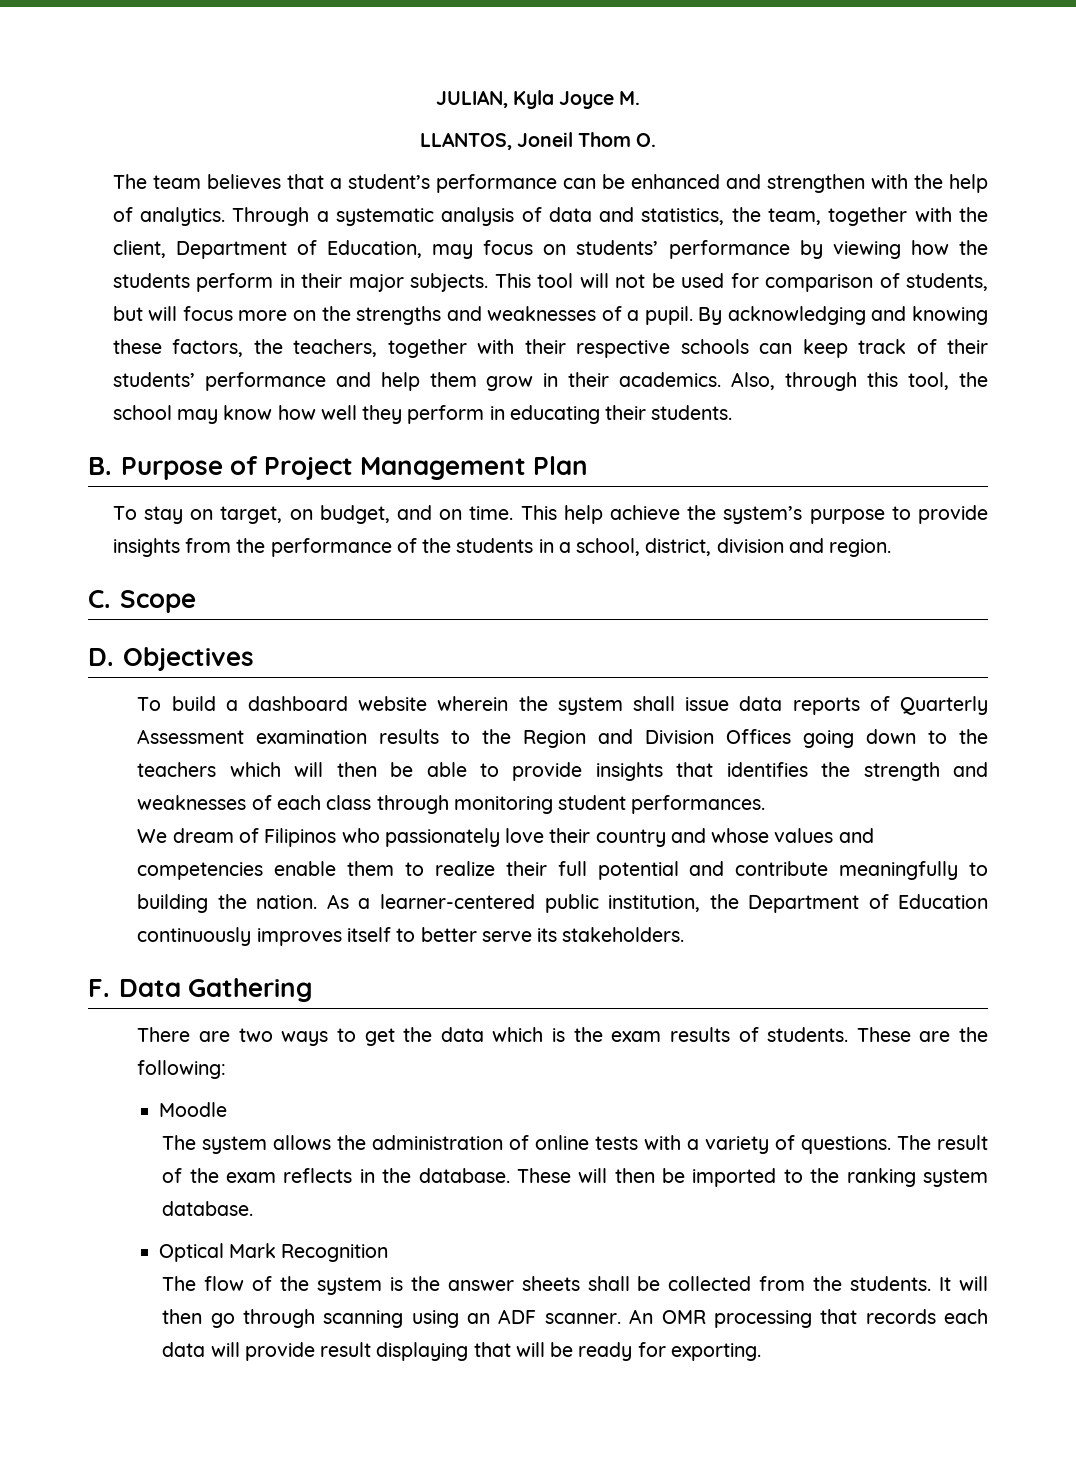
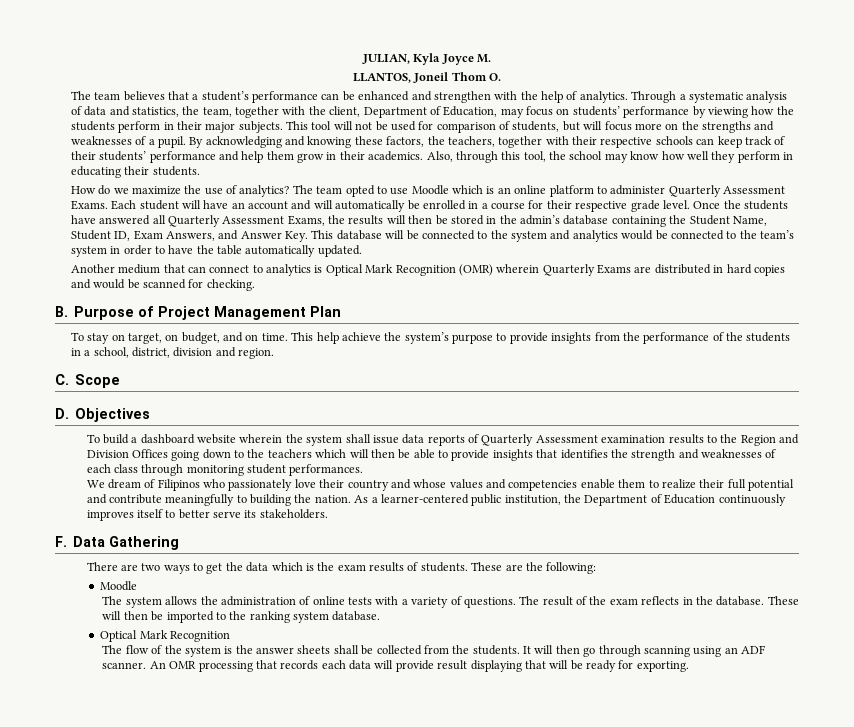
(733, 412) none -> [70,185,786,197] [70,200,789,212] [70,215,767,227] [70,230,795,242] [70,245,362,257] [70,264,785,276] [70,279,255,291] // How do we maximize the use of analytics? The team opted to use Moodle which is an online platform to administer Quarterly Assessment Exams. Each student will have an account and will automatically be enrolled in a course for their respective grade level. Once the students have answered all Quarterly Assessment Exams, the results will then be stored in the admin’s database containing the Student Name, Student ID, Exam Answers, and Answer Key. This database will be connected to the system and analytics would be connected to the team’s system in order to have the table automatically updated. // Another medium that can connect to analytics is Optical Mark Recognition (OMR) wherein Quarterly Exams are distributed in hard copies and would be scanned for checking.

